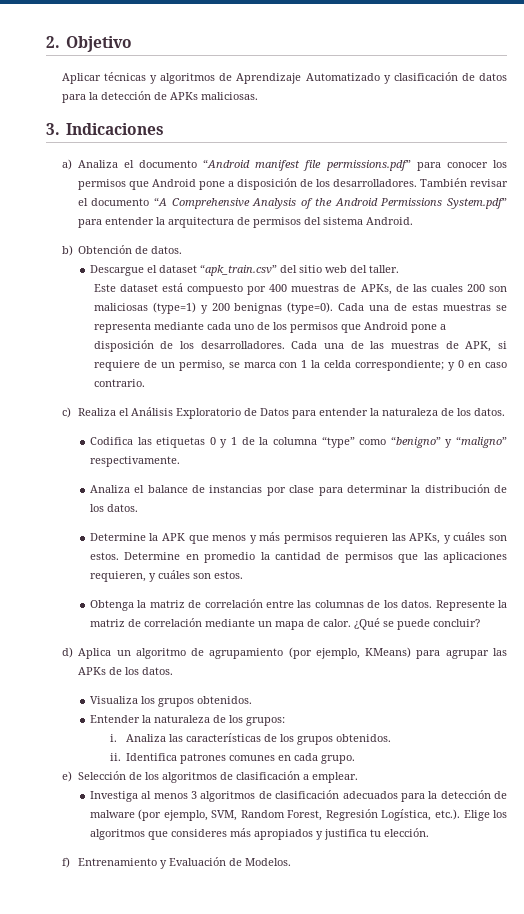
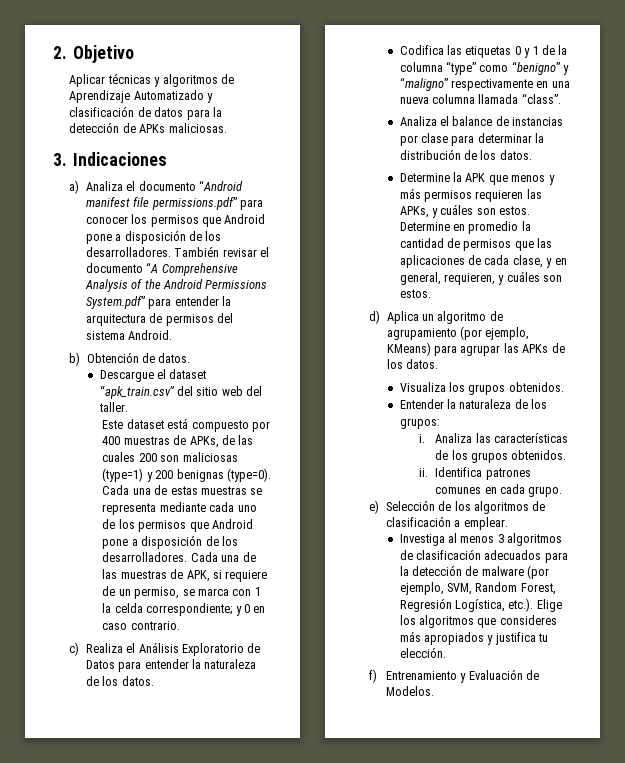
[89,456,180,467] respectivamente. -> [451,79,570,91] [399,93,561,104] respectivamente en una nueva columna llamada “class”.
(507, 557) none -> [468,255,567,268] [399,272,441,285] de cada clase, y en general,
[89,599,508,611] [89,618,480,630] // Obtenga la matriz de correlación entre las columnas de los datos. Represente la matriz de correlación mediante un mapa de calor. ¿Qué se puede concluir? -> (431, 293) none

